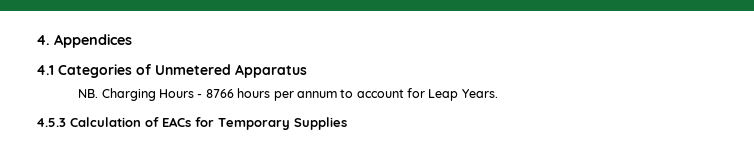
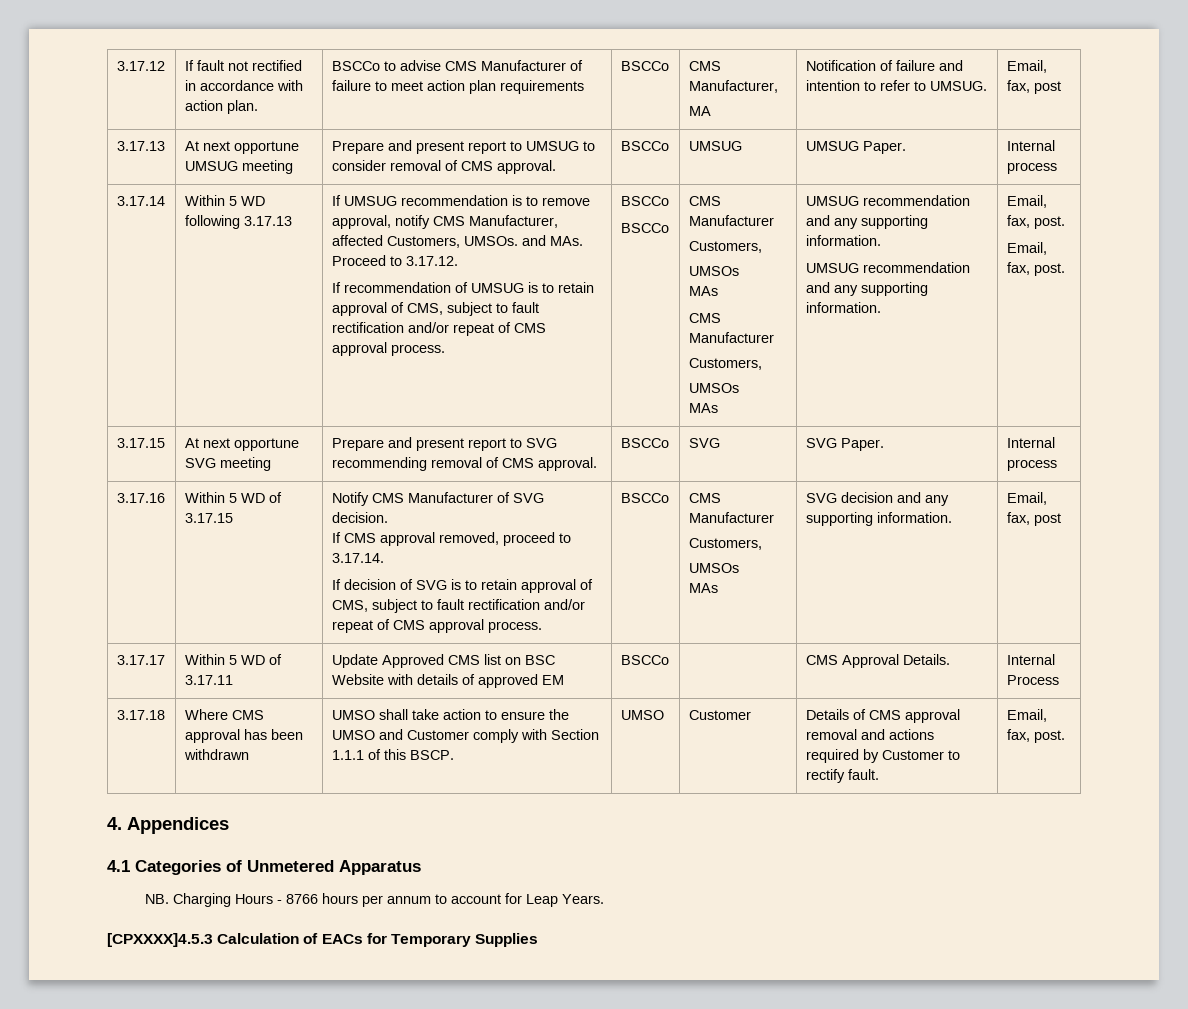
(36, 40) none -> [116,61,165,71] [184,60,302,71] [184,80,303,91] [184,100,258,114] [331,60,583,71] [331,80,584,94] [620,61,669,71] [688,61,721,71] [688,80,778,93] [688,106,711,116] [805,60,963,71] [805,80,987,91] [1006,60,1047,73] [1006,80,1061,94] [116,141,165,151] [184,141,299,154] [184,160,293,174] [331,140,595,154] [331,160,556,174] [620,141,669,151] [688,141,742,151] [805,141,906,154] [1006,140,1055,151] [1006,162,1057,174] [116,196,165,206] [184,195,265,206] [184,215,292,229] [331,195,590,206] [331,215,558,229] [331,235,583,248] [331,255,458,266] [331,282,594,293] [331,302,539,316] [331,322,546,336] [331,342,445,356] [620,196,669,206] [620,223,669,233] [688,196,721,206] [688,215,774,226] [688,241,762,253] [688,266,739,276] [688,286,718,296] [688,313,721,323] [688,332,774,343] [688,358,762,370] [688,383,739,393] [688,403,718,413] [805,195,970,206] [805,215,928,229] [805,235,881,246] [805,262,970,273] [805,282,928,296] [805,302,881,313] [1006,195,1047,208] [1006,215,1065,229] [1006,242,1047,255] [1006,262,1065,276] [116,438,165,448] [184,438,299,451] [184,457,271,471] [331,437,557,451] [331,457,597,471] [620,438,669,448] [688,438,720,448] [805,438,884,451] [1006,437,1055,448] [1006,459,1057,471] [116,493,165,503] [184,492,282,503] [184,513,233,523] [331,492,544,506] [331,512,388,523] [331,532,571,546] [331,553,384,563] [331,579,593,593] [331,599,585,613] [331,619,542,633] [620,493,669,503] [688,493,721,503] [688,512,774,523] [688,538,762,550] [688,563,739,573] [688,583,718,593] [805,492,949,506] [805,512,952,526] [1006,492,1047,505] [1006,512,1061,526] [116,655,165,665] [184,654,282,665] [184,675,233,685] [331,654,555,668] [331,674,564,688] [620,655,669,665] [805,654,950,668] [1006,654,1055,665] [1006,675,1059,685] [116,710,165,720] [184,709,264,720] [184,729,303,743] [183,749,249,760] [331,709,569,720] [331,729,599,743] [331,749,454,760] [620,710,664,720] [688,710,751,720] [805,709,960,723] [805,729,934,740] [805,749,960,763] [805,769,879,783] [1006,709,1047,722] [1006,729,1065,743] 3.17.12 | If fault not rectified in accordance with action plan. | BSCCo to advise CMS Manufacturer of failure to meet action plan requirements | BSCCo | CMS Manufacturer, // MA | Notification of failure and intention to refer to UMSUG. | Email, fax, post // 3.17.13 | At next opportune UMSUG meeting | Prepare and present report to UMSUG to consider removal of CMS approval. | BSCCo | UMSUG | UMSUG Paper. | Internal process // 3.17.14 | Within 5 WD following 3.17.13 | If UMSUG recommendation is to remove approval, notify CMS Manufacturer, affected Customers, UMSOs. and MAs. Proceed to 3.17.12. // If recommendation of UMSUG is to retain approval of CMS, subject to fault rectification and/or repeat of CMS approval process. | BSCCo // BSCCo | CMS Manufacturer // Customers, // UMSOs // MAs // CMS Manufacturer // Customers, // UMSOs // MAs | UMSUG recommendation and any supporting information. // UMSUG recommendation and any supporting information. | Email, fax, post. // Email, fax, post. // 3.17.15 | At next opportune SVG meeting | Prepare and present report to SVG recommending removal of CMS approval. | BSCCo | SVG | SVG Paper. | Internal process // 3.17.16 | Within 5 WD of 3.17.15 | Notify CMS Manufacturer of SVG decision. // If CMS approval removed, proceed to 3.17.14. // If decision of SVG is to retain approval of CMS, subject to fault rectification and/or repeat of CMS approval process. | BSCCo | CMS Manufacturer // Customers, // UMSOs // MAs | SVG decision and any supporting information. | Email, fax, post // 3.17.17 | Within 5 WD of 3.17.11 | Update Approved CMS list on BSC Website with details of approved EM | BSCCo | | CMS Approval Details. | Internal Process // 3.17.18 | Where CMS approval has been withdrawn | UMSO shall take action to ensure the UMSO and Customer comply with Section 1.1.1 of this BSCP. | UMSO | Customer | Details of CMS approval removal and actions required by Customer to rectify fault. | Email, fax, post. //
[36,118,66,127] 4.5.3 -> [107,933,213,947] [CPXXXX]4.5.3

